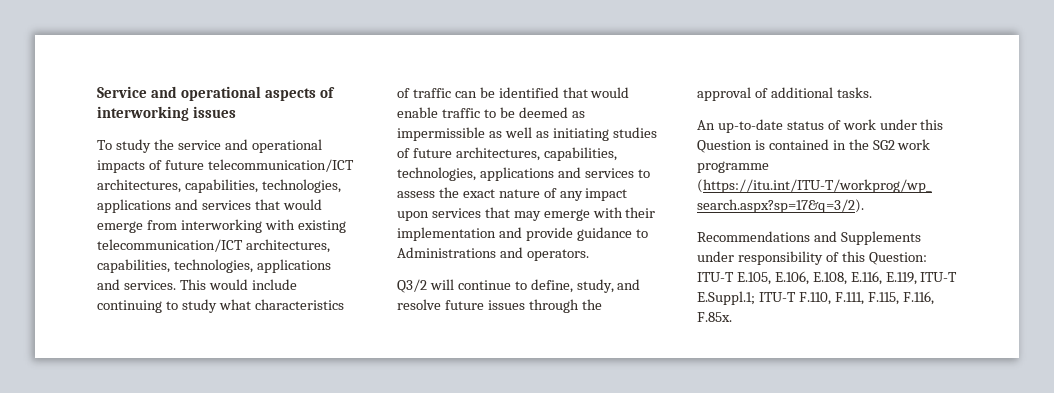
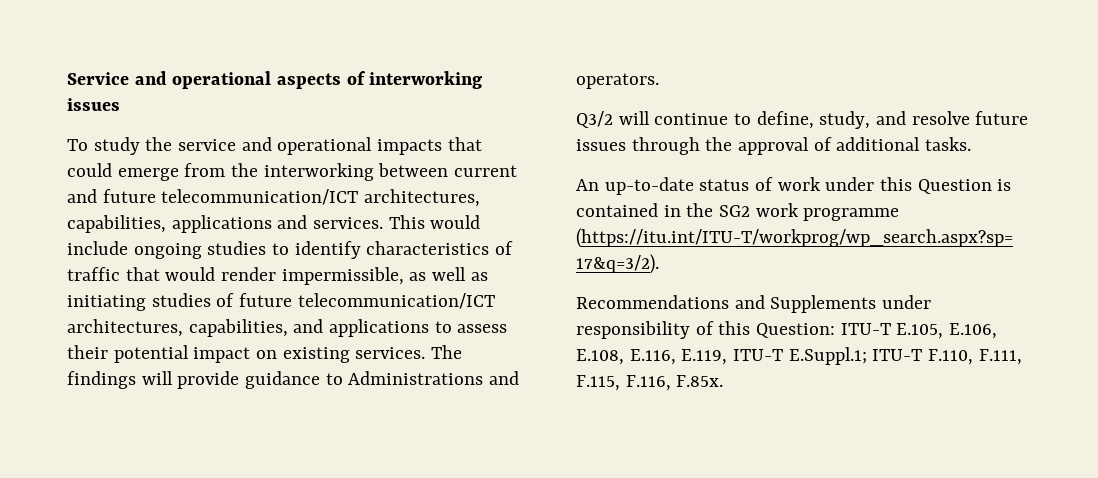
[148,159,354,172] [97,179,341,193] [97,199,322,213] [97,219,346,233] [97,239,330,253] [97,259,253,273] of future telecommunication/ICT architectures, capabilities, technologies, applications and services that would emerge from interworking with existing telecommunication/ICT architectures, capabilities, technologies, -> [447,137,482,151] [67,163,518,181] [67,189,481,207] [67,215,166,233] that could emerge from the interworking between current and future telecommunication/ICT architectures, capabilities,
[97,299,344,313] [397,87,630,98] [397,107,585,118] [397,127,485,141] continuing to study what characteristics of traffic can be identified that would enable traffic to be deemed as impermissible -> [133,241,514,259] [67,267,404,285] ongoing studies to identify characteristics of traffic that would render impermissible,
[455,147,617,161] [397,167,650,181] [397,187,628,201] [397,207,656,221] [397,227,522,241] architectures, capabilities, technologies, applications and services to assess the exact nature of any impact upon services that may emerge with their implementation and -> [297,293,495,309] [67,319,508,337] [67,345,463,363] [67,371,173,389] telecommunication/ICT architectures, capabilities, and applications to assess their potential impact on existing services. The findings will

